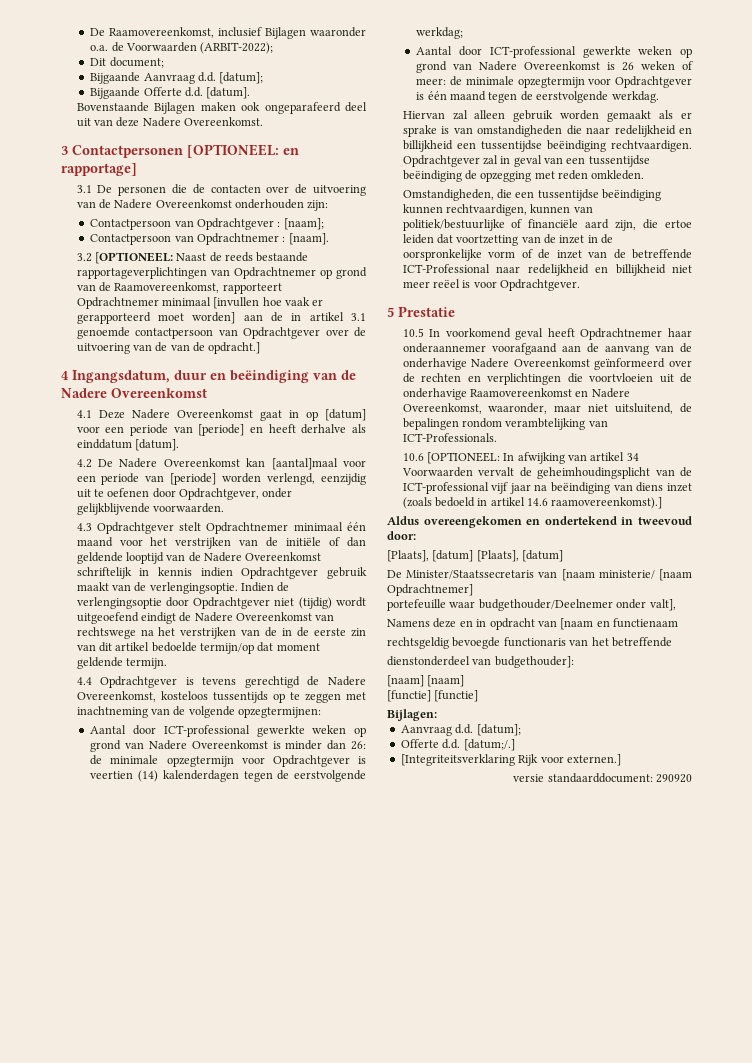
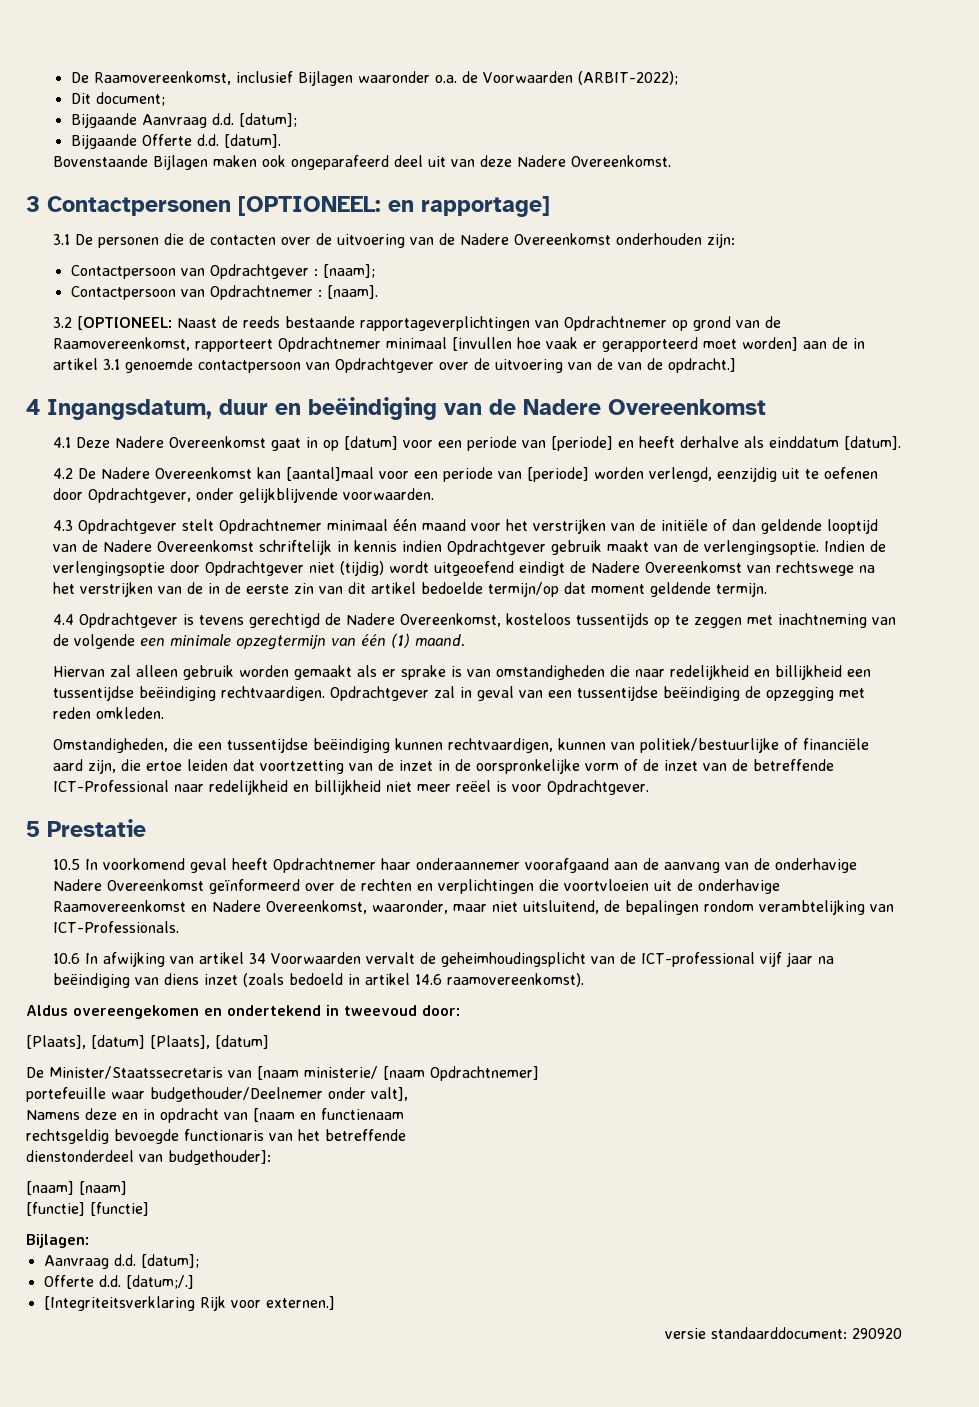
[238,707,322,718] [90,725,366,737] [90,740,366,752] [90,755,367,767] [90,770,366,782] [416,27,464,39] [416,46,692,58] [416,61,693,73] [416,76,692,88] [416,91,659,103] opzegtermijnen: // Aantal door ICT-professional gewerkte weken op grond van Nadere Overeenkomst is minder dan 26: de minimale opzegtermijn voor Opdrachtgever is veertien (14) kalenderdagen tegen de eerstvolgende werkdag; // Aantal door ICT-professional gewerkte weken op grond van Nadere Overeenkomst is 26 weken of meer: de minimale opzegtermijn voor Opdrachtgever is één maand tegen de eerstvolgende werkdag. -> [140,633,466,650] een minimale opzegtermijn van één (1) maand.
[426,452,500,464] [OPTIONEEL: -> (81, 958) none
[551,497,663,509] raamovereenkomst).] -> [447,973,585,987] raamovereenkomst).

